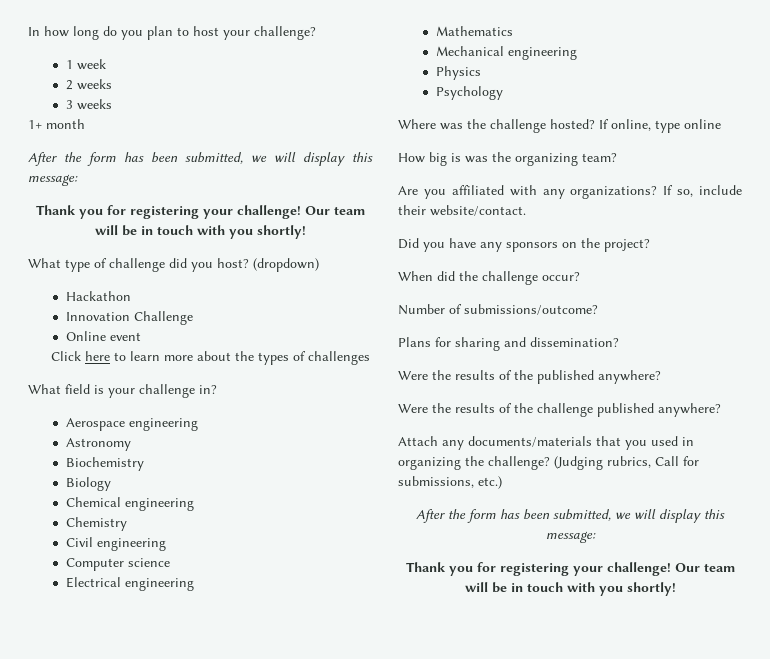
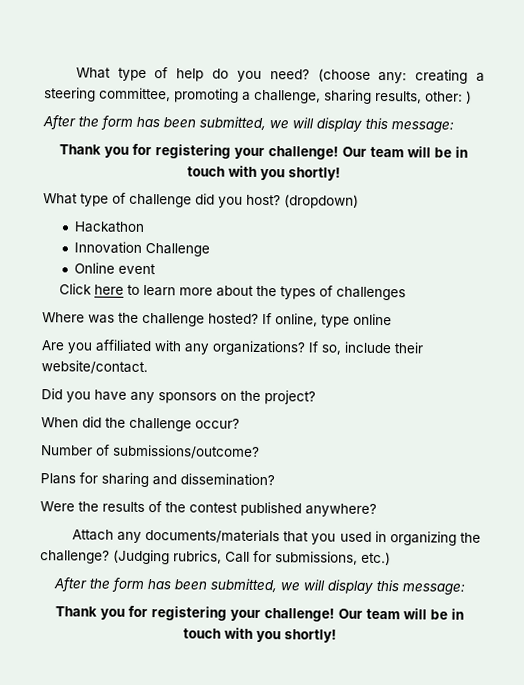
[28,26,316,40] [65,59,106,70] [65,79,112,90] [65,99,112,110] [28,119,85,129] In how long do you plan to host your challenge? // 1 week // 2 weeks // 3 weeks // 1+ month -> [75,67,485,84] [44,87,472,104] What type of help do you need? (choose any: creating a steering committee, promoting a challenge, sharing results, other: )
[28,384,217,398] [65,418,198,431] [65,438,131,451] [65,457,144,471] [65,477,111,491] [65,497,194,511] [65,517,127,531] [65,537,166,551] [65,558,170,571] [65,577,194,591] [435,26,513,36] [435,46,577,60] [435,66,481,80] [435,86,503,100] // What field is your challenge in? // Aerospace engineering // Astronomy // Biochemistry // Biology // Chemical engineering // Chemistry // Civil engineering // Computer science // Electrical engineering // Mathematics // Mechanical engineering // Physics // Psychology -> (406, 293) none
[398,152,617,166] // How big is was the organizing team? -> (392, 319) none
[537,370,661,384] [398,403,593,417] published anywhere? // Were the results of the challenge -> [189,502,238,513] contest

